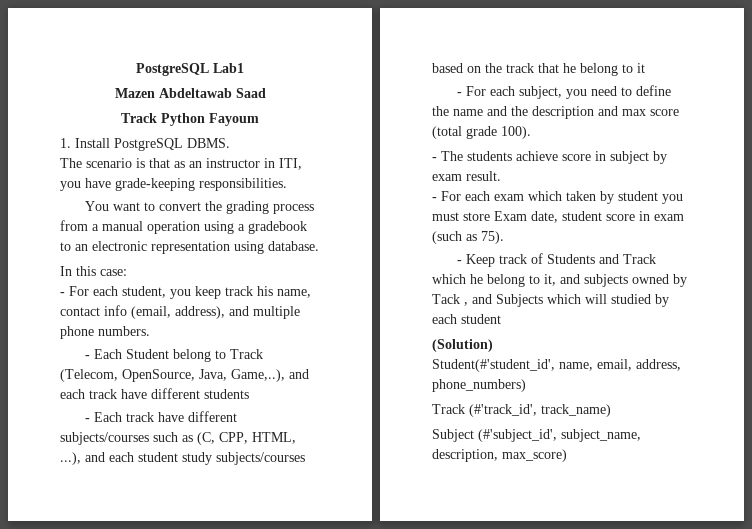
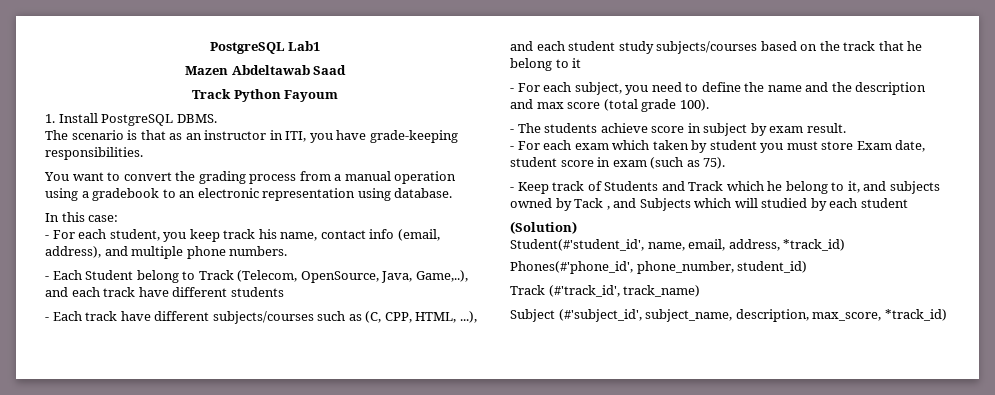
[432,379,526,392] phone_numbers) -> [783,239,846,251] [510,261,808,274] *track_id) // Phones(#'phone_id', phone_number, student_id)
[502,449,567,462] max_score) -> [812,309,947,321] max_score, *track_id)

